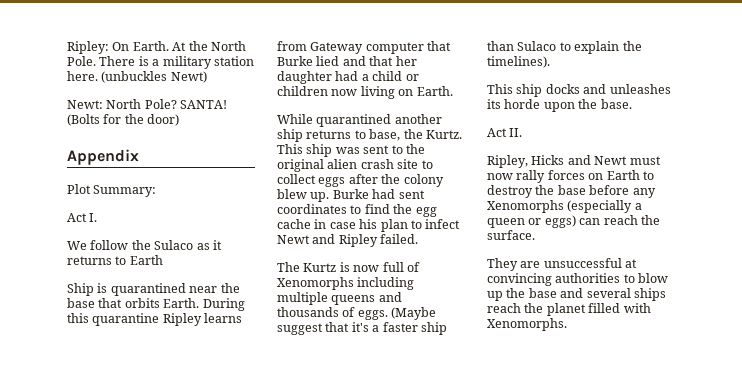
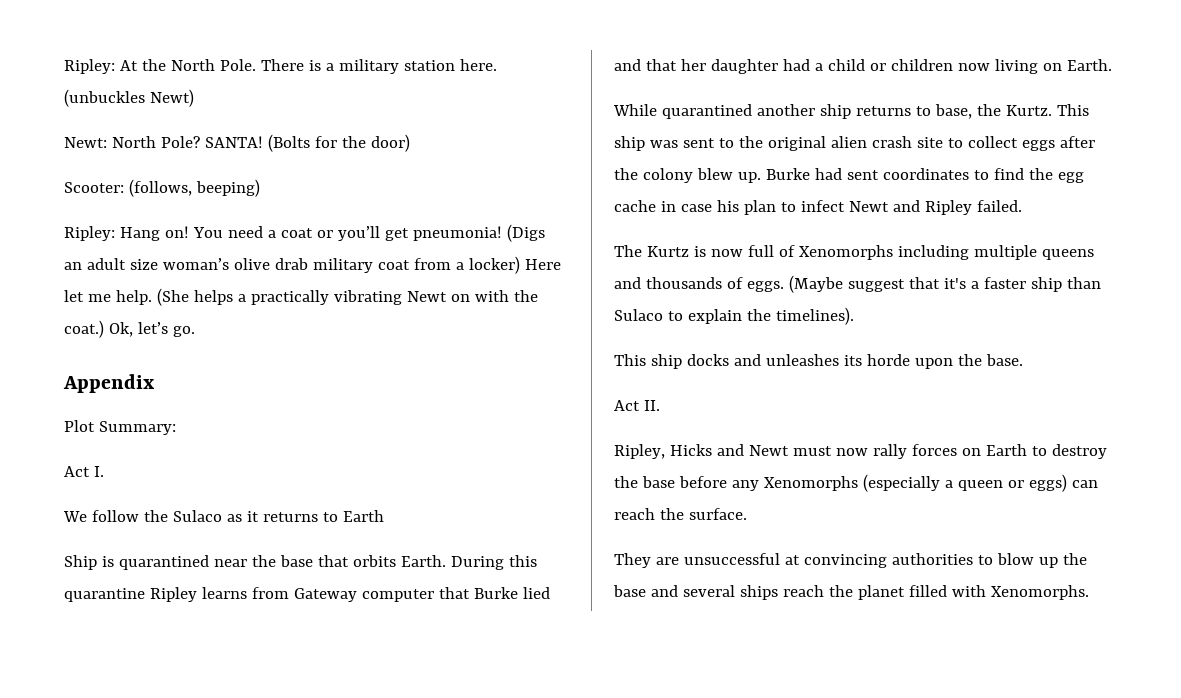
[67,41,169,54] Ripley: On Earth. -> [64,59,115,74] Ripley:
(180, 120) none -> [64,179,260,197] [64,224,545,242] [64,256,561,274] [64,288,538,306] [64,320,195,338] // Scooter: (follows, beeping) // Ripley: Hang on! You need a coat or you’ll get pneumonia! (Digs an adult size woman’s olive drab military coat from a locker) Here let me help. (She helps a practically vibrating Newt on with the coat.) Ok, let’s go.

